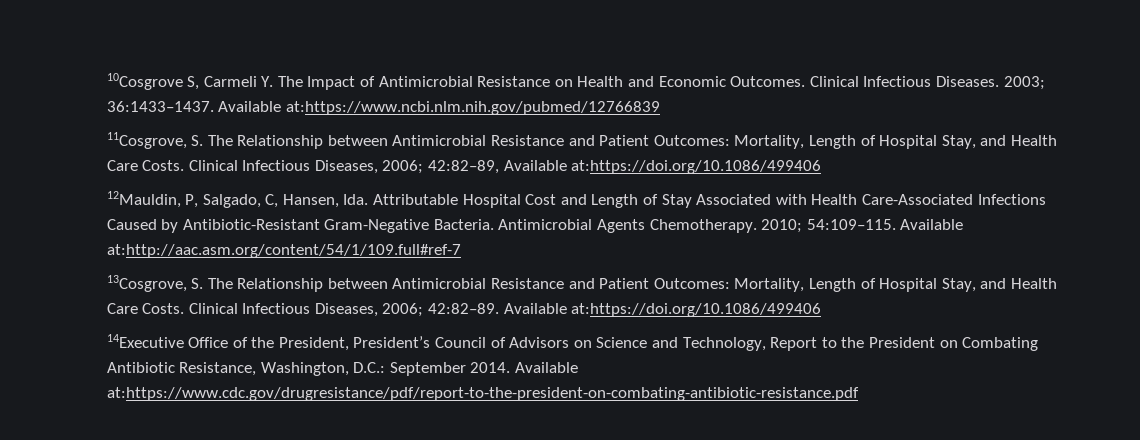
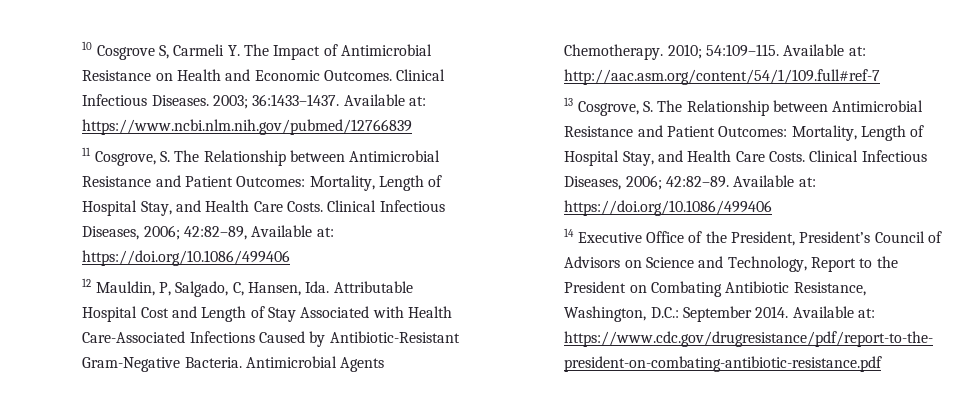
[106,73,183,90] 10Cosgrove -> [82,41,155,60] 10 Cosgrove
[285,101,660,115] [106,132,187,149] at:https://www.ncbi.nlm.nih.gov/pubmed/12766839 // 11Cosgrove, -> [408,96,426,106] [82,119,413,135] [82,147,156,166] at: https://www.ncbi.nlm.nih.gov/pubmed/12766839 // 11 Cosgrove,
[571,160,822,174] [106,191,181,208] at:https://doi.org/10.1086/499406 // 12Mauldin, -> [316,227,334,237] [82,250,291,266] [82,278,155,296] at: https://doi.org/10.1086/499406 // 12 Mauldin,
[106,244,461,258] [106,275,187,292] at:http://aac.asm.org/content/54/1/109.full#ref-7 // 13Cosgrove, -> [848,46,866,56] [564,69,881,85] [564,97,639,116] at: http://aac.asm.org/content/54/1/109.full#ref-7 // 13 Cosgrove,
[571,303,822,317] [106,334,184,348] at:https://doi.org/10.1086/499406 // 14Executive -> [798,177,816,187] [564,200,773,216] [564,228,642,243] at: https://doi.org/10.1086/499406 // 14 Executive
[106,387,859,401] at:https://www.cdc.gov/drugresistance/pdf/report-to-the-president-on-combating-antibiotic-resistance.pdf -> [857,308,875,318] [564,331,934,347] [564,356,883,372] at: https://www.cdc.gov/drugresistance/pdf/report-to-the- president-on-combating-antibiotic-resistance.pdf

